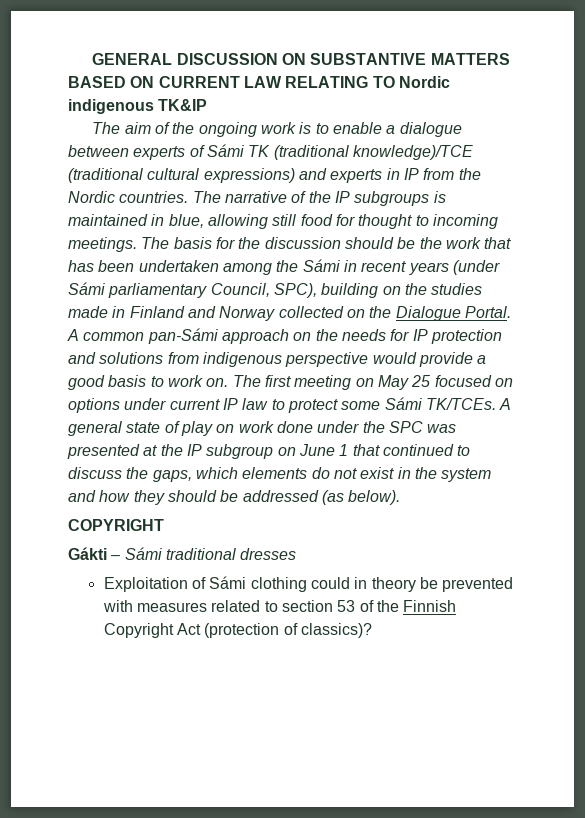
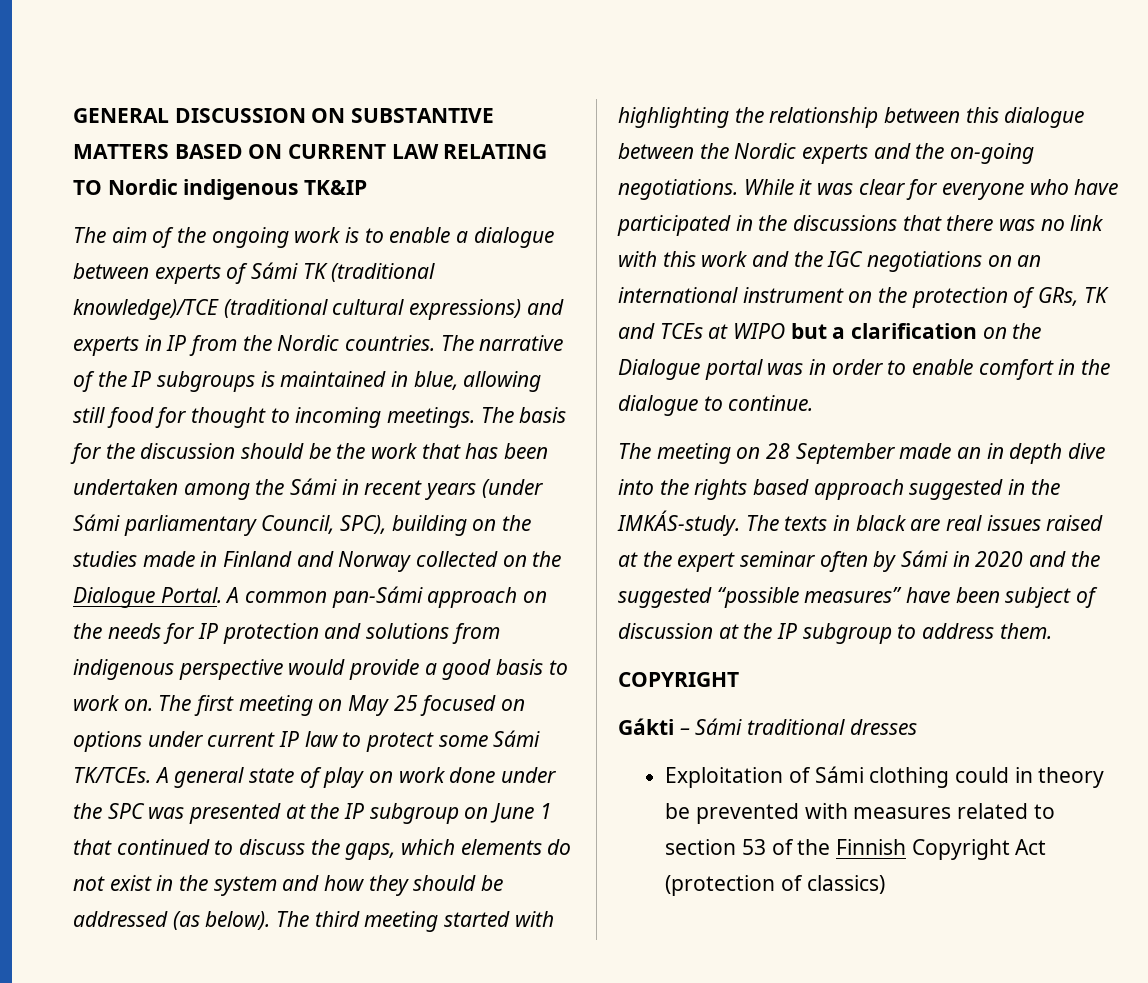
(401, 497) none -> [276,911,554,932] [618,107,1085,128] [618,143,1035,164] [618,179,1119,200] [617,215,1105,236] [618,251,1042,272] [618,287,1109,308] [618,323,1042,339] [618,359,1111,380] [618,395,814,416] [618,443,1106,464] [618,479,1060,500] [617,510,1104,536] [618,550,1100,572] [618,587,1099,608] [618,623,1052,644] The third meeting started with highlighting the relationship between this dialogue between the Nordic experts and the on-going negotiations. While it was clear for everyone who have participated in the discussions that there was no link with this work and the IGC negotiations on an international instrument on the protection of GRs, TK and TCEs at WIPO but a clarification on the Dialogue portal was in order to enable comfort in the dialogue to continue. // The meeting on 28 September made an in depth dive into the rights based approach suggested in the IMKÁS-study. The texts in black are real issues raised at the expert seminar often by Sámi in 2020 and the suggested “possible measures” have been subject of discussion at the IP subgroup to address them.
[301,623,373,638] classics)? -> [806,875,885,894] classics)

